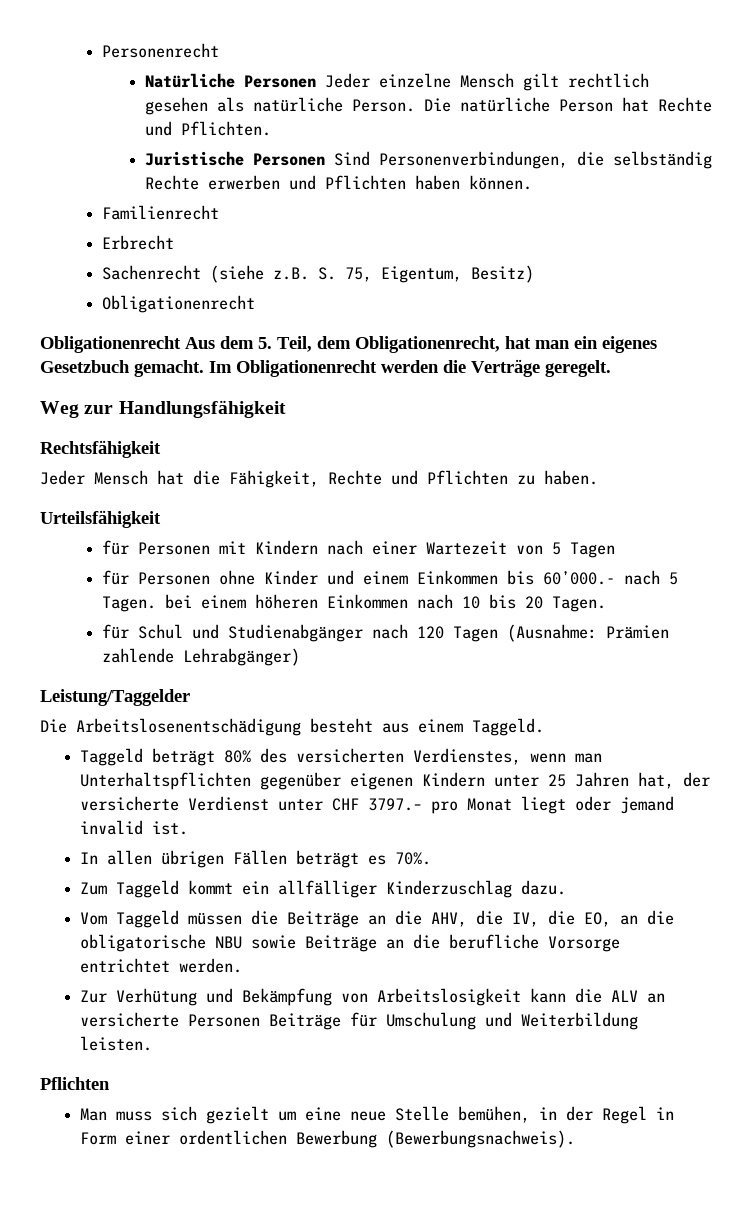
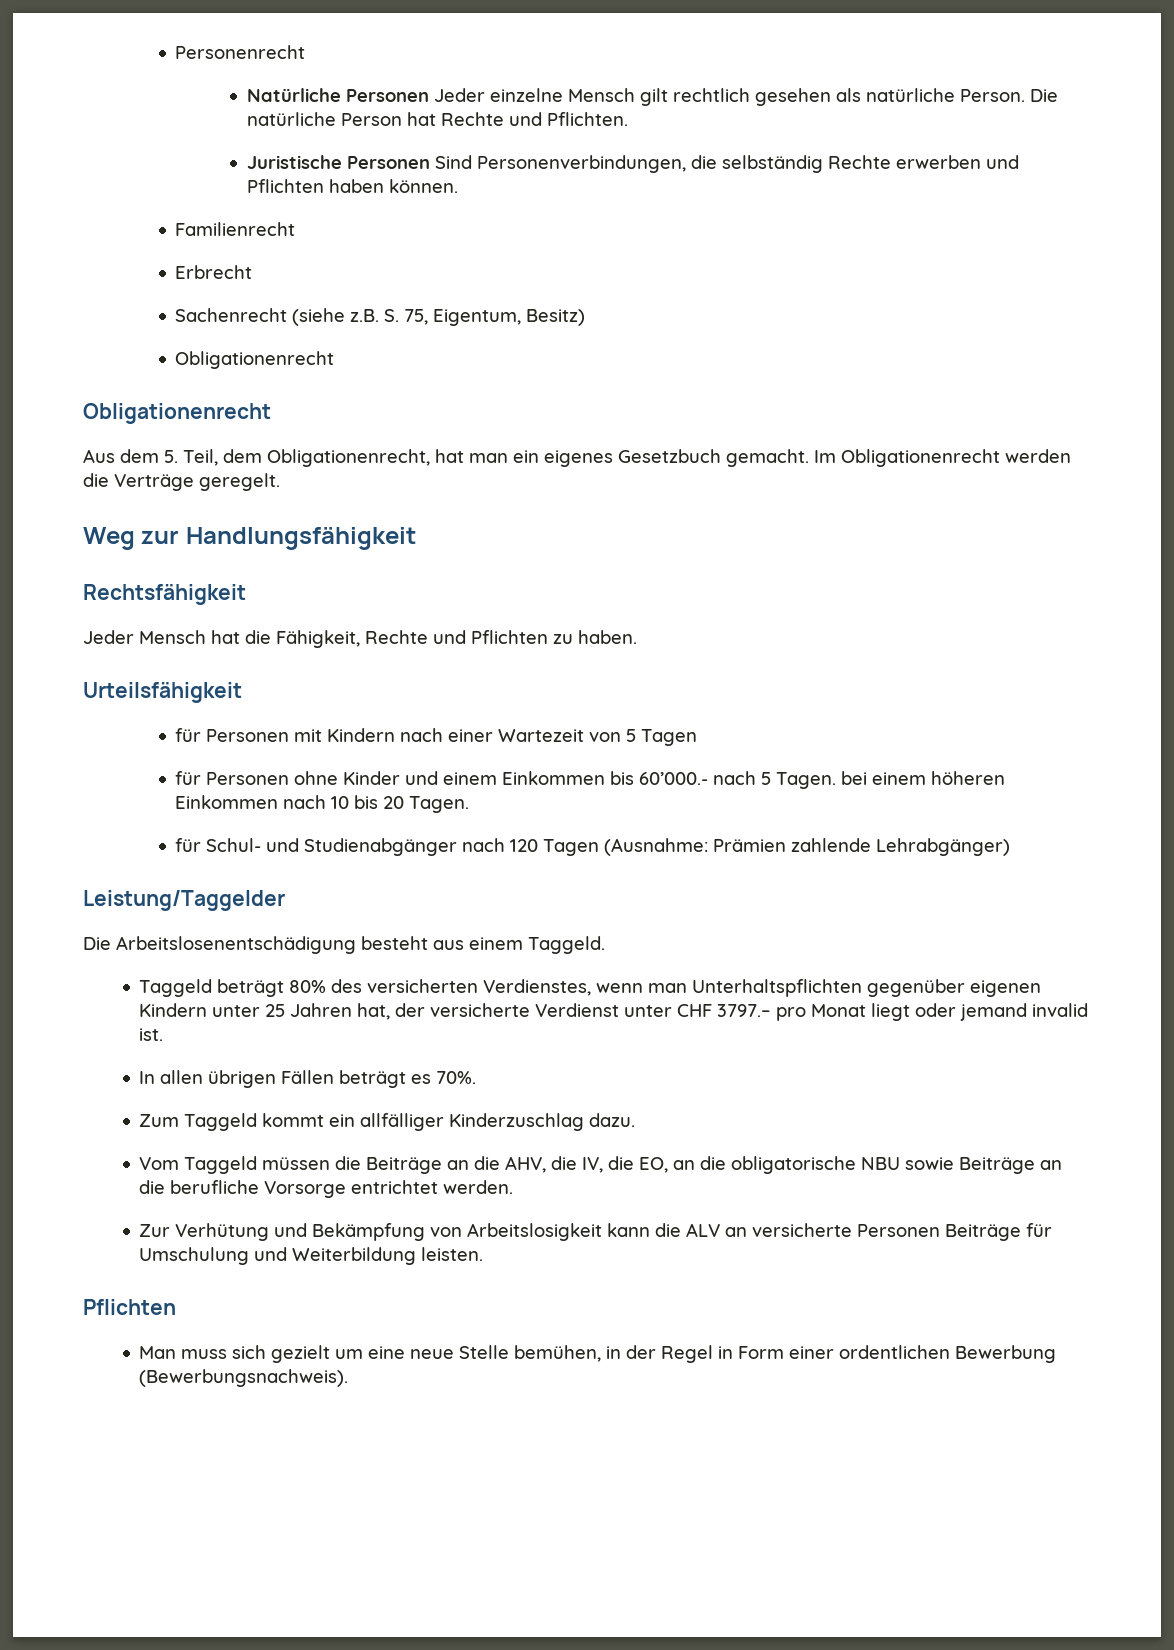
(181, 344) none -> (271, 413) //
[137,624,183,639] Schul -> [206,838,262,852] Schul-

